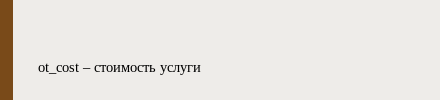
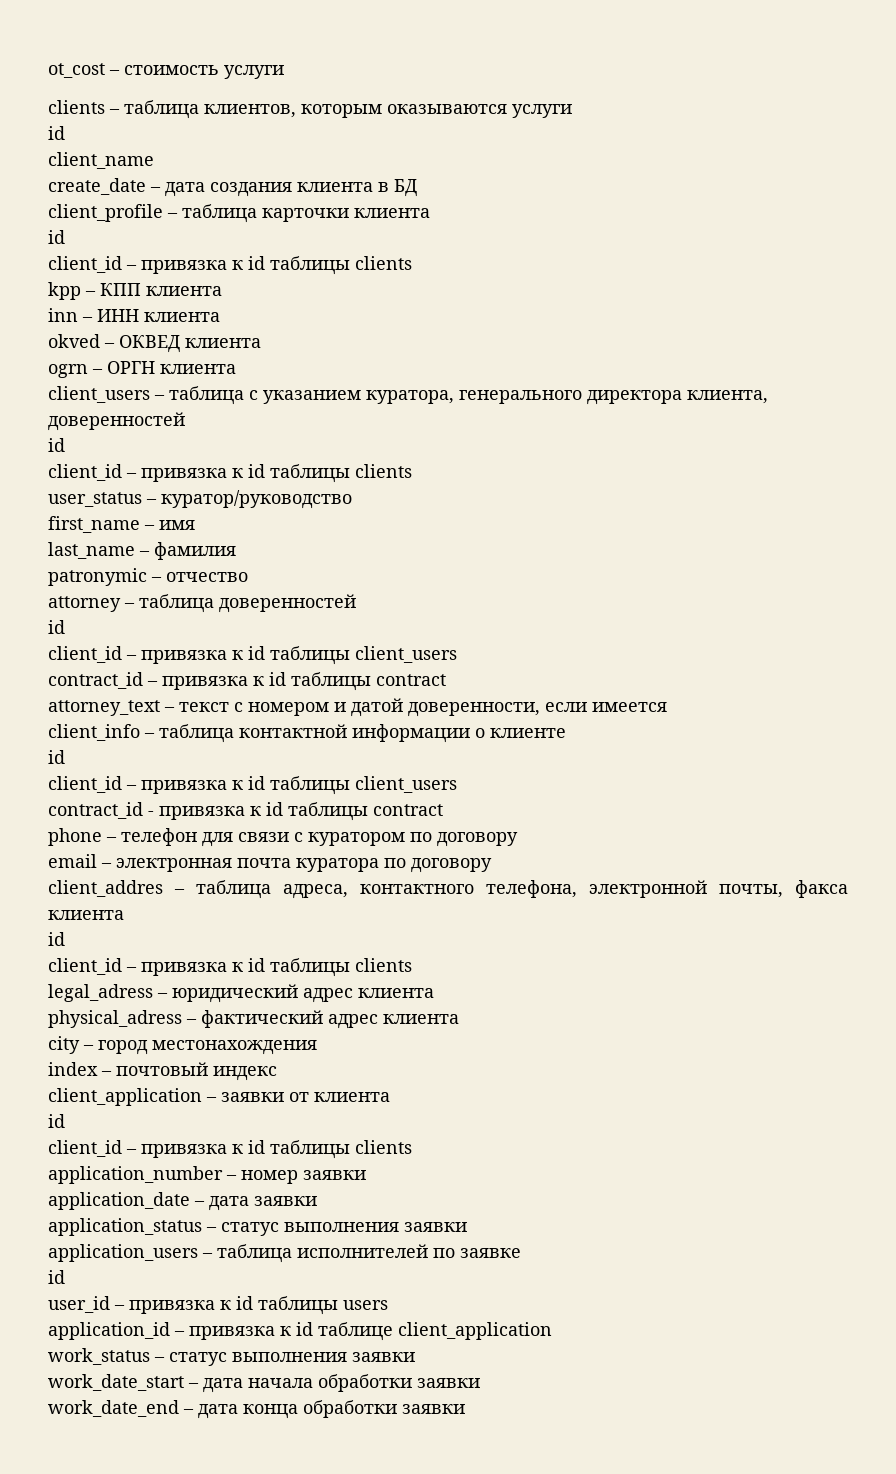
(201, 70) none -> [48,100,572,119] [48,126,65,140] [48,152,154,169] [48,178,417,197] [48,204,430,223] [48,230,65,244] [48,256,412,275] [48,282,222,300] [48,308,220,322] [48,334,261,353] [48,361,236,378] [48,386,768,405] [48,412,185,431] [48,438,65,452] [48,464,412,483] [48,490,352,509] [48,516,195,533] [48,542,236,560] [48,568,248,586] [48,594,356,613] [48,620,65,634] [48,646,457,665] [48,672,446,691] [48,698,667,717] [48,724,566,743] [48,750,65,764] [48,776,457,795] [48,802,443,821] [48,828,518,847] [48,854,492,873] [48,880,848,899] [48,910,124,920] [48,932,65,946] [48,958,412,977] [48,984,434,1003] [48,1010,459,1029] [48,1036,317,1055] [48,1062,277,1081] [48,1088,390,1106] [48,1114,65,1128] [48,1140,412,1159] [48,1166,366,1184] [48,1192,317,1211] [48,1218,467,1236] [48,1244,521,1263] [48,1270,65,1284] [48,1296,388,1315] [48,1322,552,1341] [48,1348,415,1366] [48,1374,480,1393] [48,1400,465,1419] // clients – таблица клиентов, которым оказываются услуги // id // client_name // create_date – дата создания клиента в БД // client_profile – таблица карточки клиента // id // client_id – привязка к id таблицы clients // kpp – КПП клиента // inn – ИНН клиента // okved – ОКВЕД клиента // ogrn – ОРГН клиента // client_users – таблица с указанием куратора, генерального директора клиента, доверенностей // id // client_id – привязка к id таблицы clients // user_status – куратор/руководство // first_name – имя // last_name – фамилия // patronymic – отчество // attorney – таблица доверенностей // id // client_id – привязка к id таблицы client_users // contract_id – привязка к id таблицы contract // attorney_text – текст с номером и датой доверенности, если имеется // client_info – таблица контактной информации о клиенте // id // client_id – привязка к id таблицы client_users // contract_id - привязка к id таблицы contract // phone – телефон для связи с куратором по договору // email – электронная почта куратора по договору // client_addres – таблица адреса, контактного телефона, электронной почты, факса клиента // id // client_id – привязка к id таблицы clients // legal_adress – юридический адрес клиента // physical_adress – фактический адрес клиента // city – город местонахождения // index – почтовый индекс // client_application – заявки от клиента // id // client_id – привязка к id таблицы clients // application_number – номер заявки // application_date – дата заявки // application_status – статус выполнения заявки // application_users – таблица исполнителей по заявке // id // user_id – привязка к id таблицы users // application_id – привязка к id таблице client_application // work_status – статус выполнения заявки // work_date_start – дата начала обработки заявки // work_date_end – дата конца обработки заявки

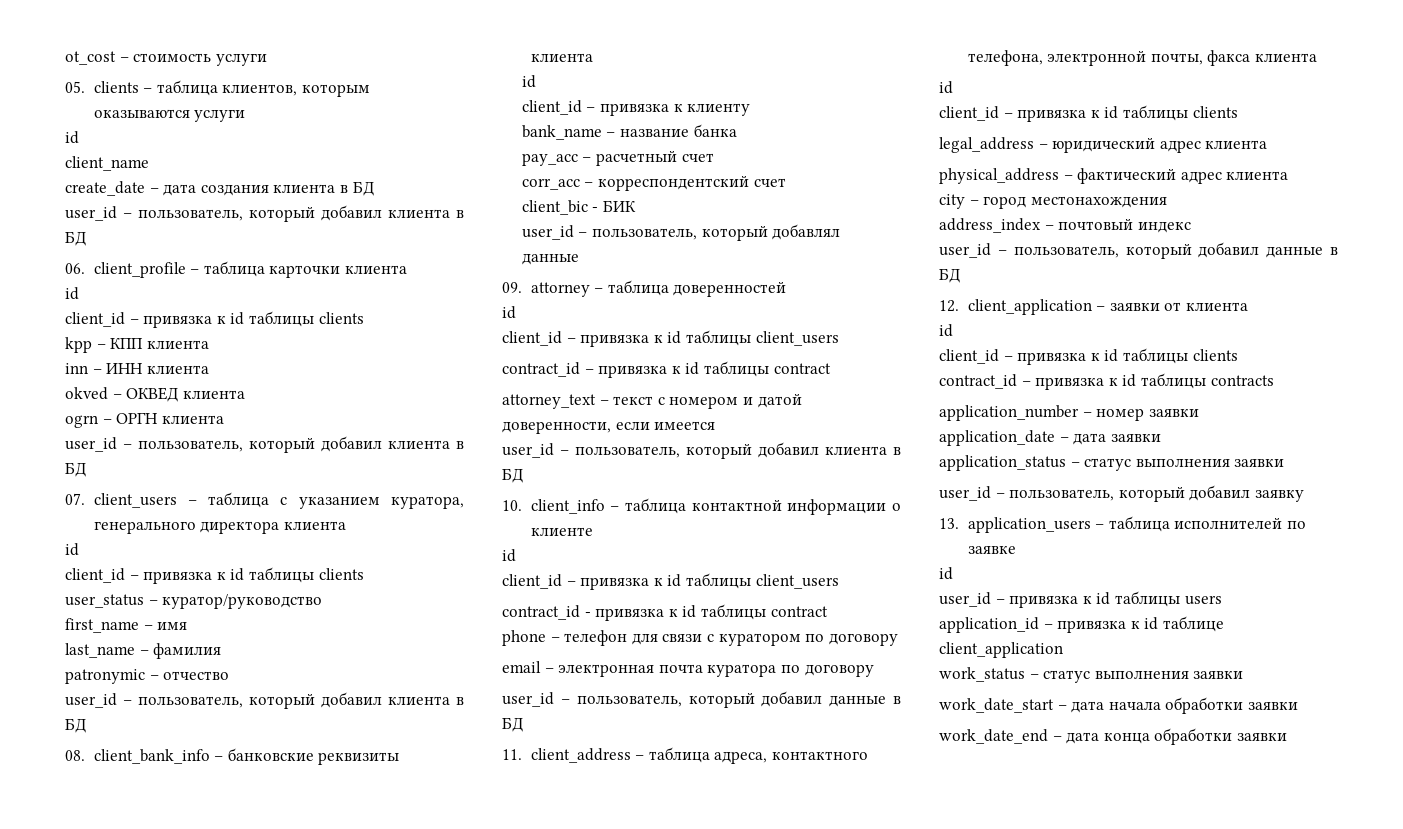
(284, 72) none -> [65,81,85,93] 05.
(417, 188) none -> [65,205,464,222] [65,231,86,246] [65,263,85,274] user_id – пользователь, который добавил клиента в БД // 06.
(236, 369) none -> [65,436,464,453] [65,462,86,477] [65,493,85,505] user_id – пользователь, который добавил клиента в БД // 07.
[687,390,768,404] [48,412,185,431] клиента, доверенностей -> [283,521,346,530] клиента
(248, 577) none -> [65,692,464,709] [65,718,86,733] [65,748,400,765] [530,53,593,62] [521,75,536,88] [521,100,751,116] [521,124,737,140] [521,150,714,166] [521,175,786,191] [521,200,637,215] [521,224,841,241] [521,253,579,265] [502,282,522,293] user_id – пользователь, который добавил клиента в БД // 08. client_bank_info – банковские реквизиты клиента // id // client_id – привязка к клиенту // bank_name – название банка // pay_acc – расчетный счет // corr_acc – корреспондентский счет // client_bic - БИК // user_id – пользователь, который добавлял данные // 09.
(667, 707) none -> [502,442,901,459] [502,468,523,483] [502,500,522,511] user_id – пользователь, который добавил клиента в БД // 10.
[48,880,163,897] client_addres -> [502,691,901,708] [502,717,523,732] [502,748,631,763] user_id – пользователь, который добавил данные в БД // 11. client_address
[48,984,153,1002] legal_adress -> [939,137,1034,153] legal_address
[48,1010,182,1028] physical_adress -> [939,168,1059,184] physical_address
[48,1062,98,1076] index -> [939,218,1041,233] address_index
(277, 1073) none -> [939,242,1338,259] [939,268,960,283] [939,300,959,312] user_id – пользователь, который добавил данные в БД // 12.
(412, 1147) none -> [939,373,1274,390] // contract_id – привязка к id таблицы contracts
(467, 1227) none -> [939,485,1304,502] [939,518,959,529] user_id – пользователь, который добавил заявку // 13.

